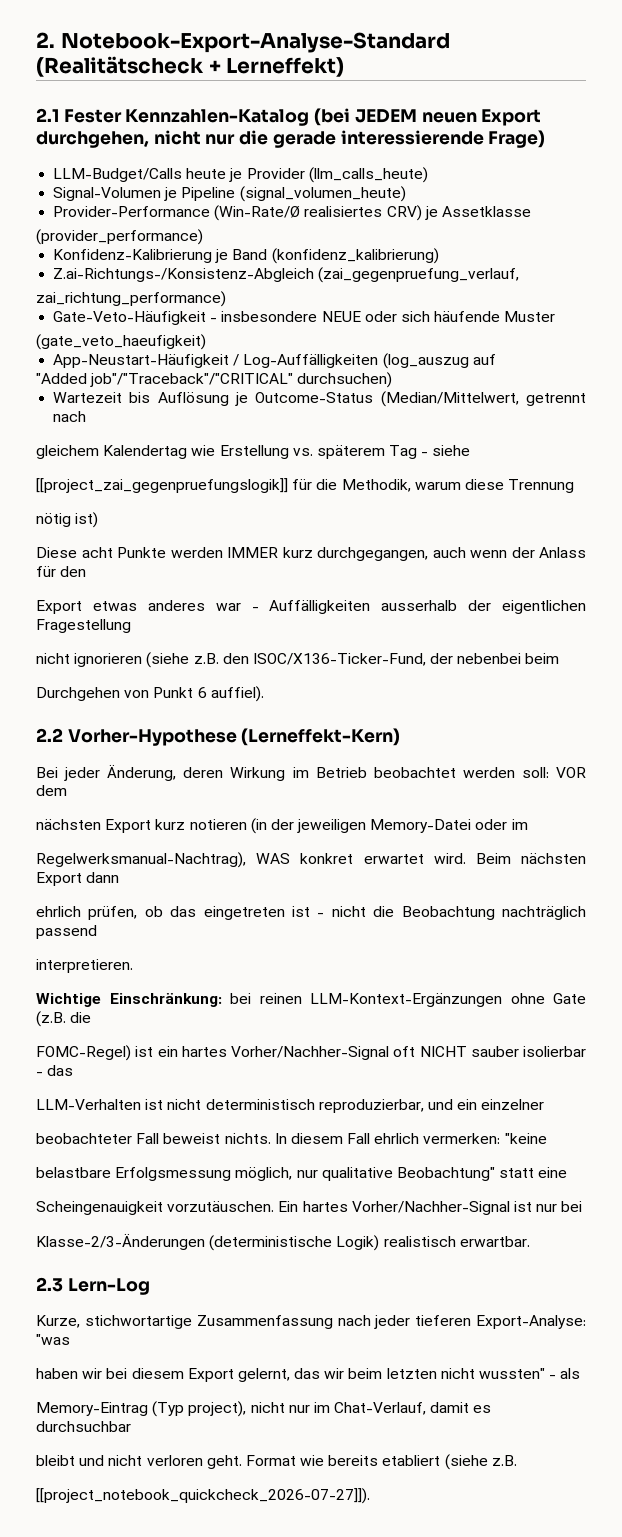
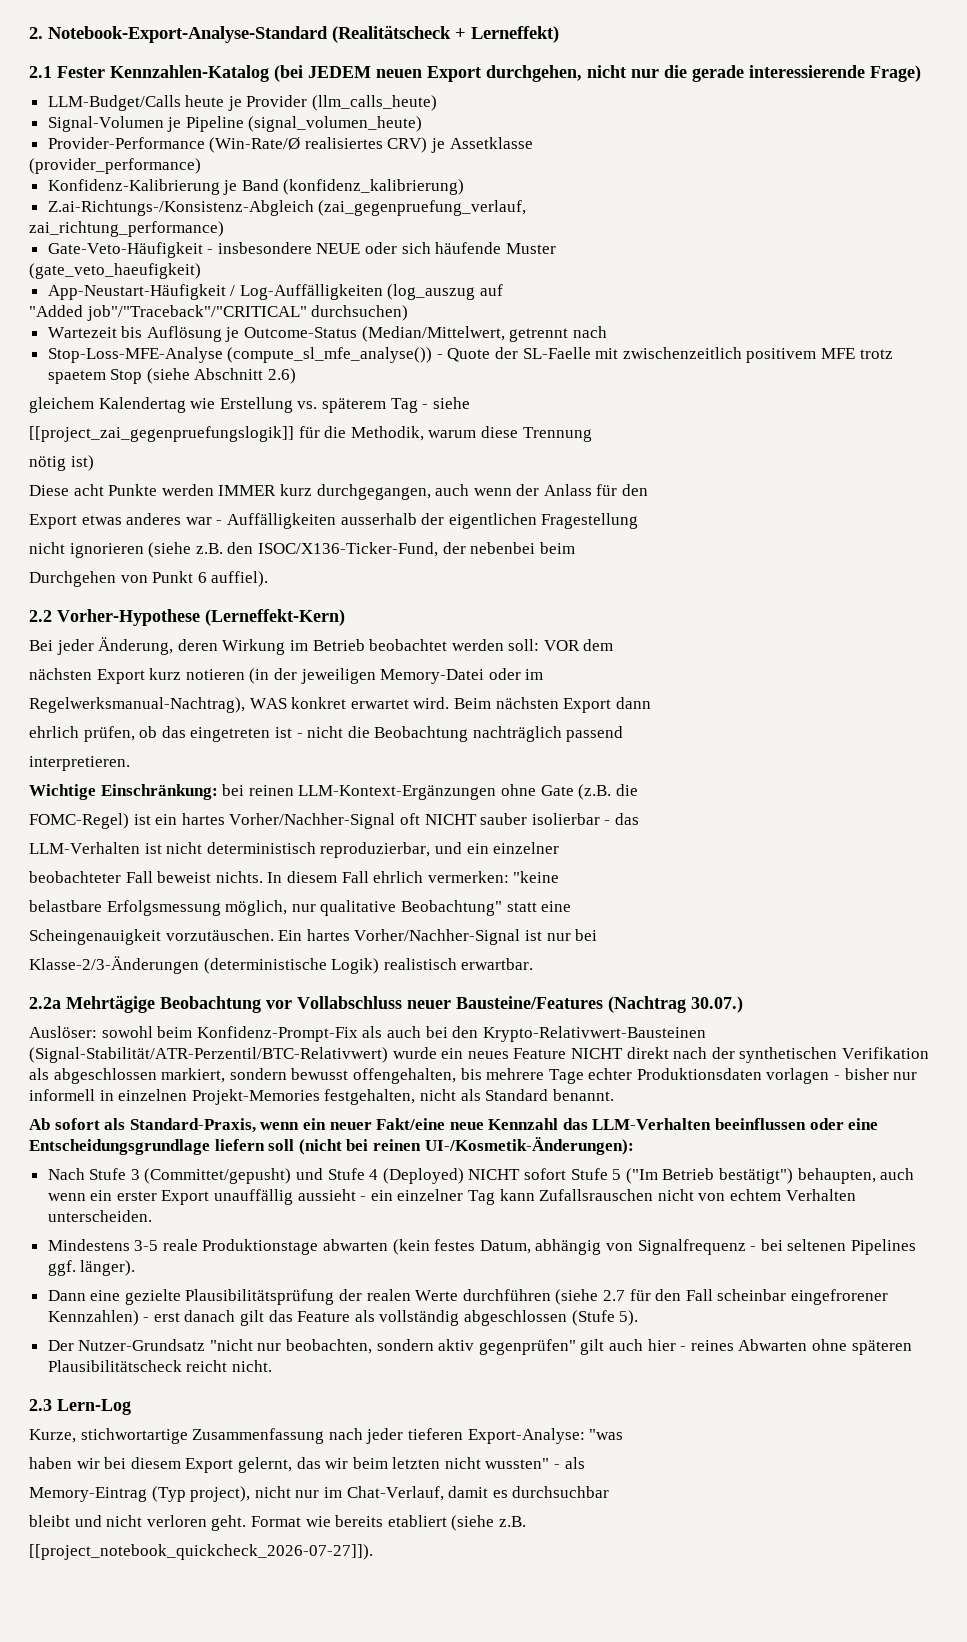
(87, 416) none -> [47,347,893,363] [47,368,297,384] // Stop-Loss-MFE-Analyse (compute_sl_mfe_analyse()) - Quote der SL-Faelle mit zwischenzeitlich positivem MFE trotz spaetem Stop (siehe Abschnitt 2.6)
(530, 1241) none -> [29,995,743,1013] [29,1026,706,1042] [29,1047,929,1063] [29,1068,918,1084] [29,1089,614,1105] [29,1118,879,1133] [29,1137,634,1155] [47,1168,915,1184] [47,1189,856,1205] [47,1210,152,1222] [47,1239,916,1255] [47,1260,136,1276] [47,1289,888,1305] [47,1310,639,1326] [47,1339,912,1355] [47,1360,272,1372] // 2.2a Mehrtägige Beobachtung vor Vollabschluss neuer Bausteine/Features (Nachtrag 30.07.) // Auslöser: sowohl beim Konfidenz-Prompt-Fix als auch bei den Krypto-Relativwert-Bausteinen (Signal-Stabilität/ATR-Perzentil/BTC-Relativwert) wurde ein neues Feature NICHT direkt nach der synthetischen Verifikation als abgeschlossen markiert, sondern bewusst offengehalten, bis mehrere Tage echter Produktionsdaten vorlagen - bisher nur informell in einzelnen Projekt-Memories festgehalten, nicht als Standard benannt. // Ab sofort als Standard-Praxis, wenn ein neuer Fakt/eine neue Kennzahl das LLM-Verhalten beeinflussen oder eine Entscheidungsgrundlage liefern soll (nicht bei reinen UI-/Kosmetik-Änderungen): // Nach Stufe 3 (Committet/gepusht) und Stufe 4 (Deployed) NICHT sofort Stufe 5 ("Im Betrieb bestätigt") behaupten, auch wenn ein erster Export unauffällig aussieht - ein einzelner Tag kann Zufallsrauschen nicht von echtem Verhalten unterscheiden. // Mindestens 3-5 reale Produktionstage abwarten (kein festes Datum, abhängig von Signalfrequenz - bei seltenen Pipelines ggf. länger). // Dann eine gezielte Plausibilitätsprüfung der realen Werte durchführen (siehe 2.7 für den Fall scheinbar eingefrorener Kennzahlen) - erst danach gilt das Feature als vollständig abgeschlossen (Stufe 5). // Der Nutzer-Grundsatz "nicht nur beobachten, sondern aktiv gegenprüfen" gilt auch hier - reines Abwarten ohne späteren Plausibilitätscheck reicht nicht.

